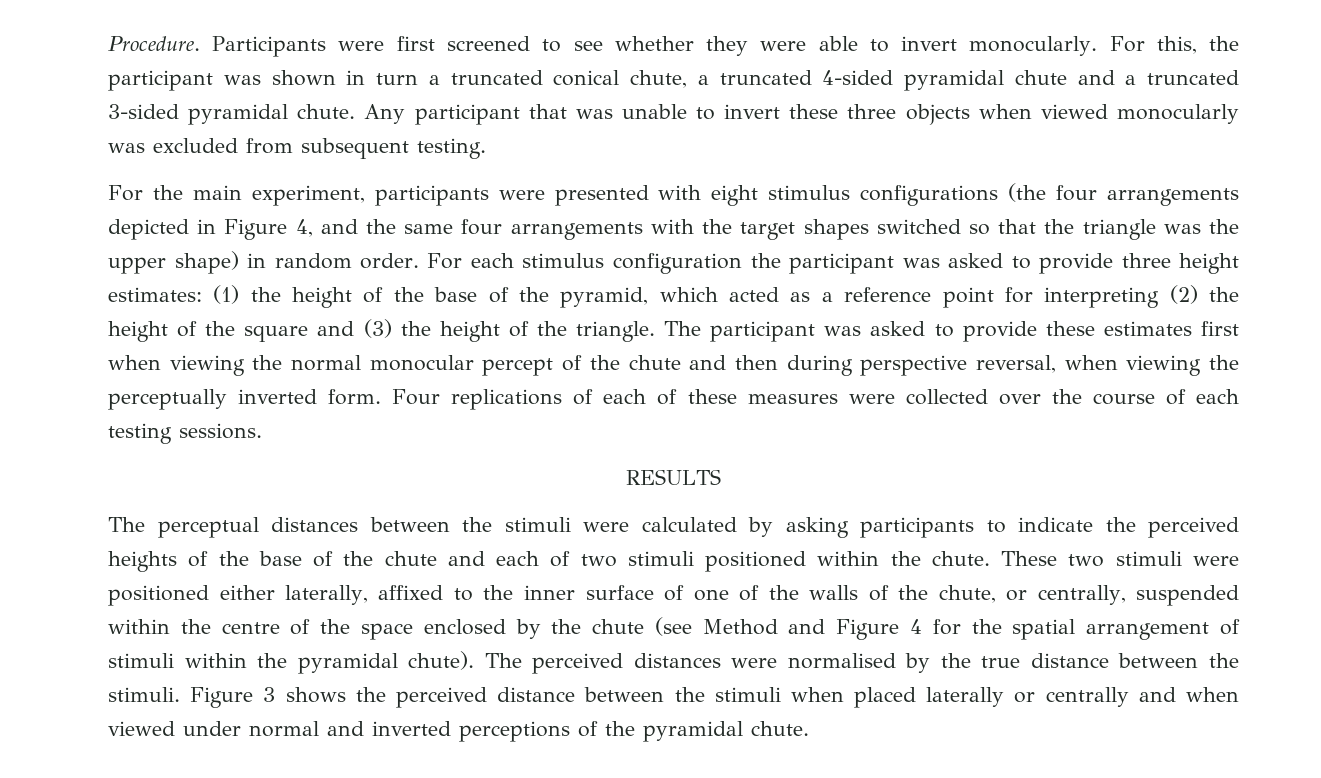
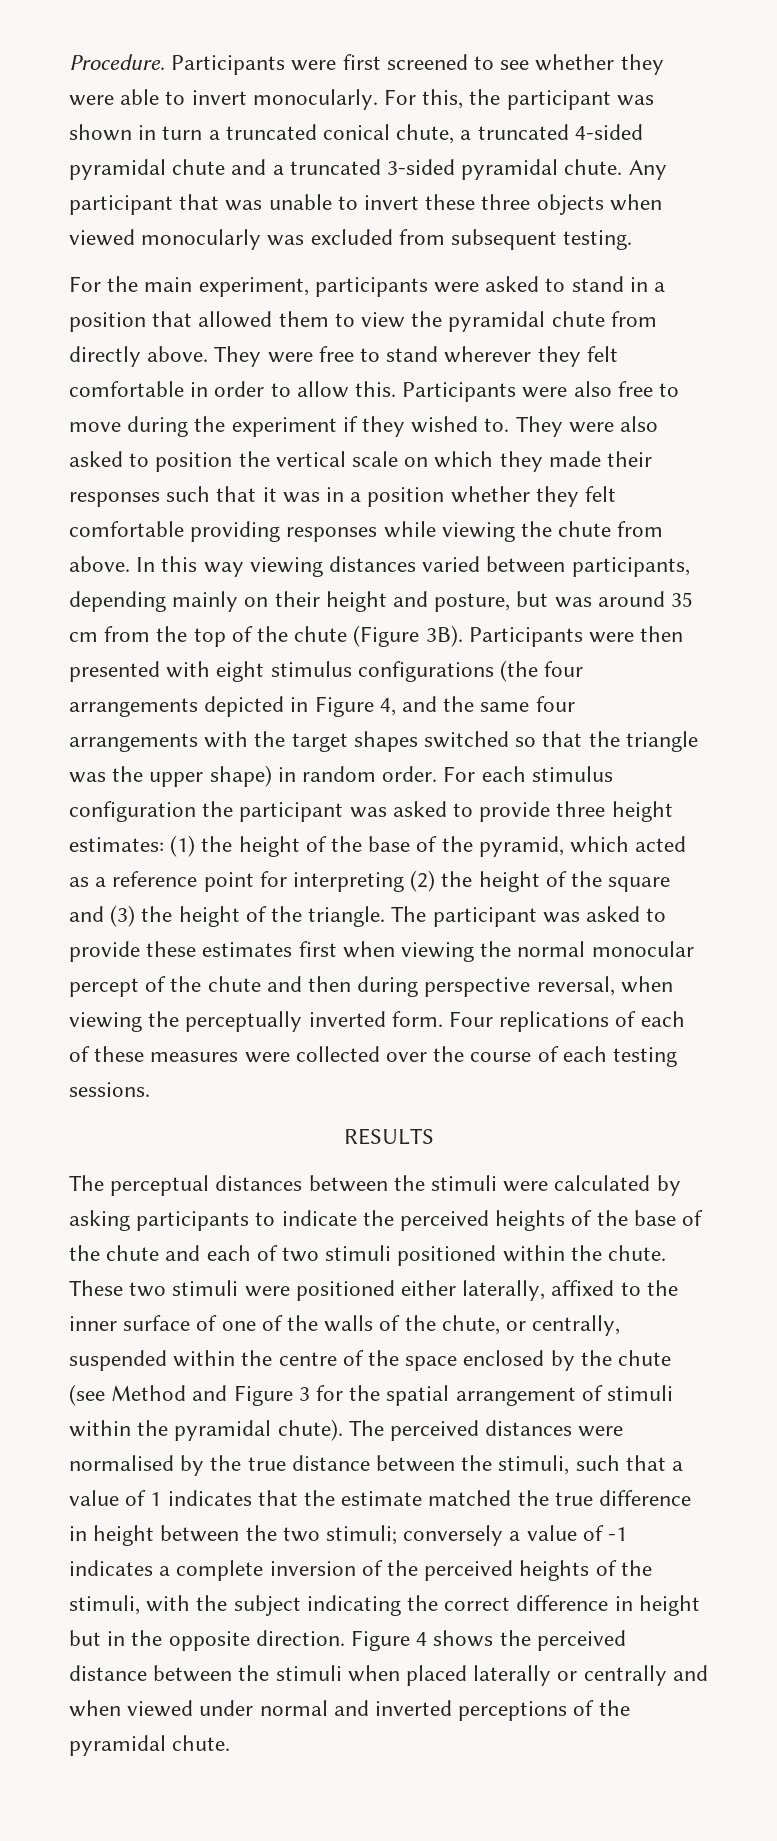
(545, 195) none -> [485,276,666,292] [69,311,657,332] [69,346,618,367] [69,381,680,402] [69,416,659,437] [69,451,653,472] [69,486,617,507] [69,521,664,542] [69,556,690,577] [69,591,694,612] [69,625,684,647] asked to stand in a position that allowed them to view the pyramidal chute from directly above. They were free to stand wherever they felt comfortable in order to allow this. Participants were also free to move during the experiment if they wished to. They were also asked to position the vertical scale on which they made their responses such that it was in a position whether they felt comfortable providing responses while viewing the chute from above. In this way viewing distances varied between participants, depending mainly on their height and posture, but was around 35 cm from the top of the chute (Figure 3B). Participants were then
[910,619,923,634] 4 -> [298,1387,310,1401] 3
[108,687,276,708] stimuli. Figure 3 -> [498,1455,684,1475] [69,1490,692,1506] [69,1525,628,1546] [69,1560,652,1581] [69,1595,700,1616] [69,1630,428,1651] stimuli, such that a value of 1 indicates that the estimate matched the true difference in height between the two stimuli; conversely a value of -1 indicates a complete inversion of the perceived heights of the stimuli, with the subject indicating the correct difference in height but in the opposite direction. Figure 4

